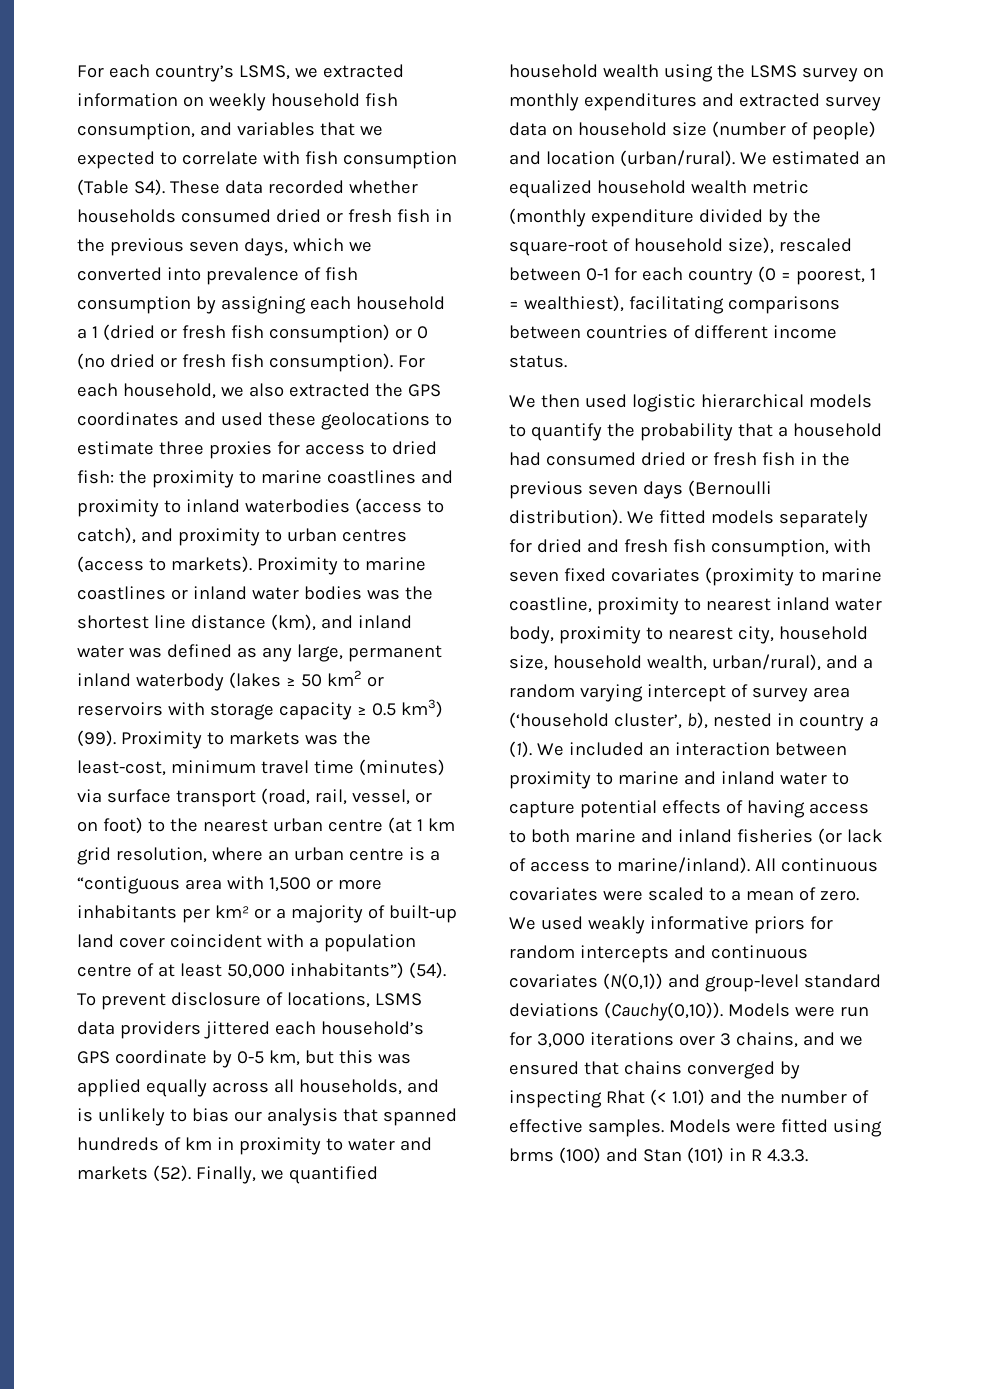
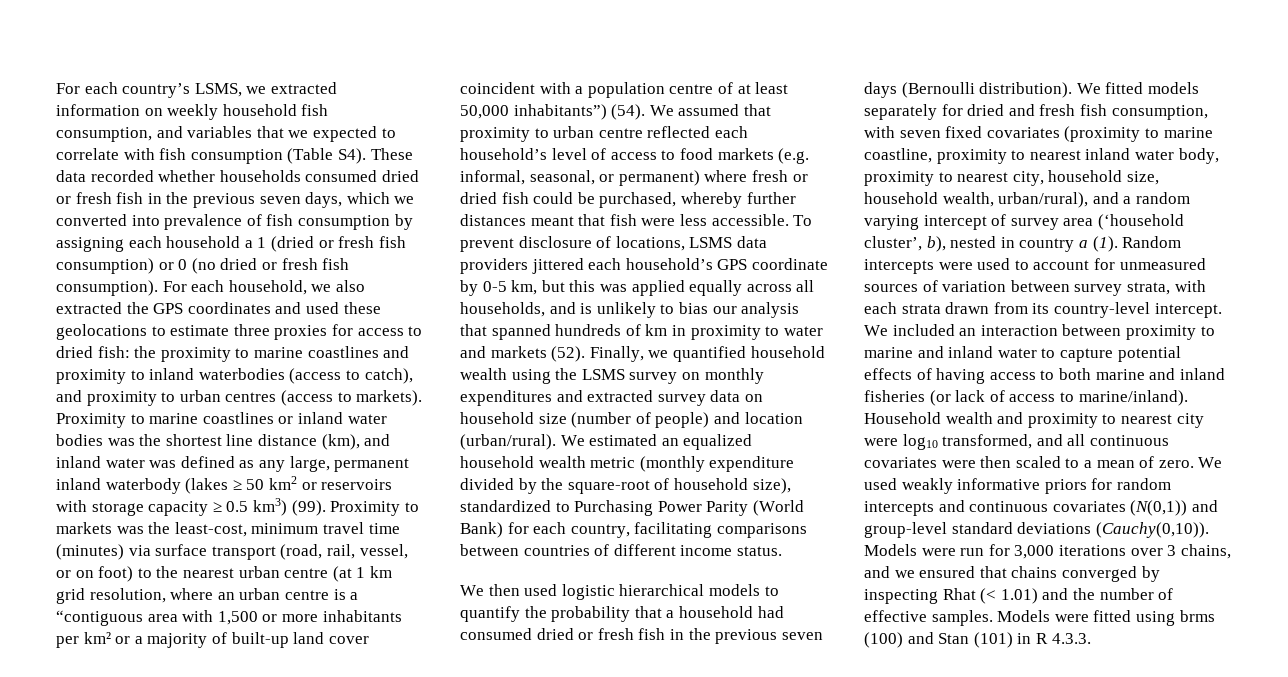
(446, 970) none -> [649,104,771,116] [460,126,748,142] [460,148,810,164] [460,170,808,186] [460,192,796,208] [460,214,789,226] We assumed that proximity to urban centre reflected each household’s level of access to food markets (e.g. informal, seasonal, or permanent) where fresh or dried fish could be purchased, whereby further distances meant that fish were less accessible.
[778,238,852,252] [509,266,876,285] [509,295,624,312] rescaled between 0-1 for each country (0 = poorest, 1 = wealthiest), -> [460,500,804,516] [460,522,630,538] standardized to Purchasing Power Parity (World Bank) for each country,
(532, 749) none -> [1122,236,1182,248] [864,258,1206,274] [864,280,1206,296] [864,302,1222,318] Random intercepts were used to account for unmeasured sources of variation between survey strata, with each strata drawn from its country-level intercept.
[754,858,776,871] All -> [864,412,1204,428] [864,434,1086,450] Household wealth and proximity to nearest city were log10 transformed, and all
(643, 895) none -> [980,456,1012,468] then

